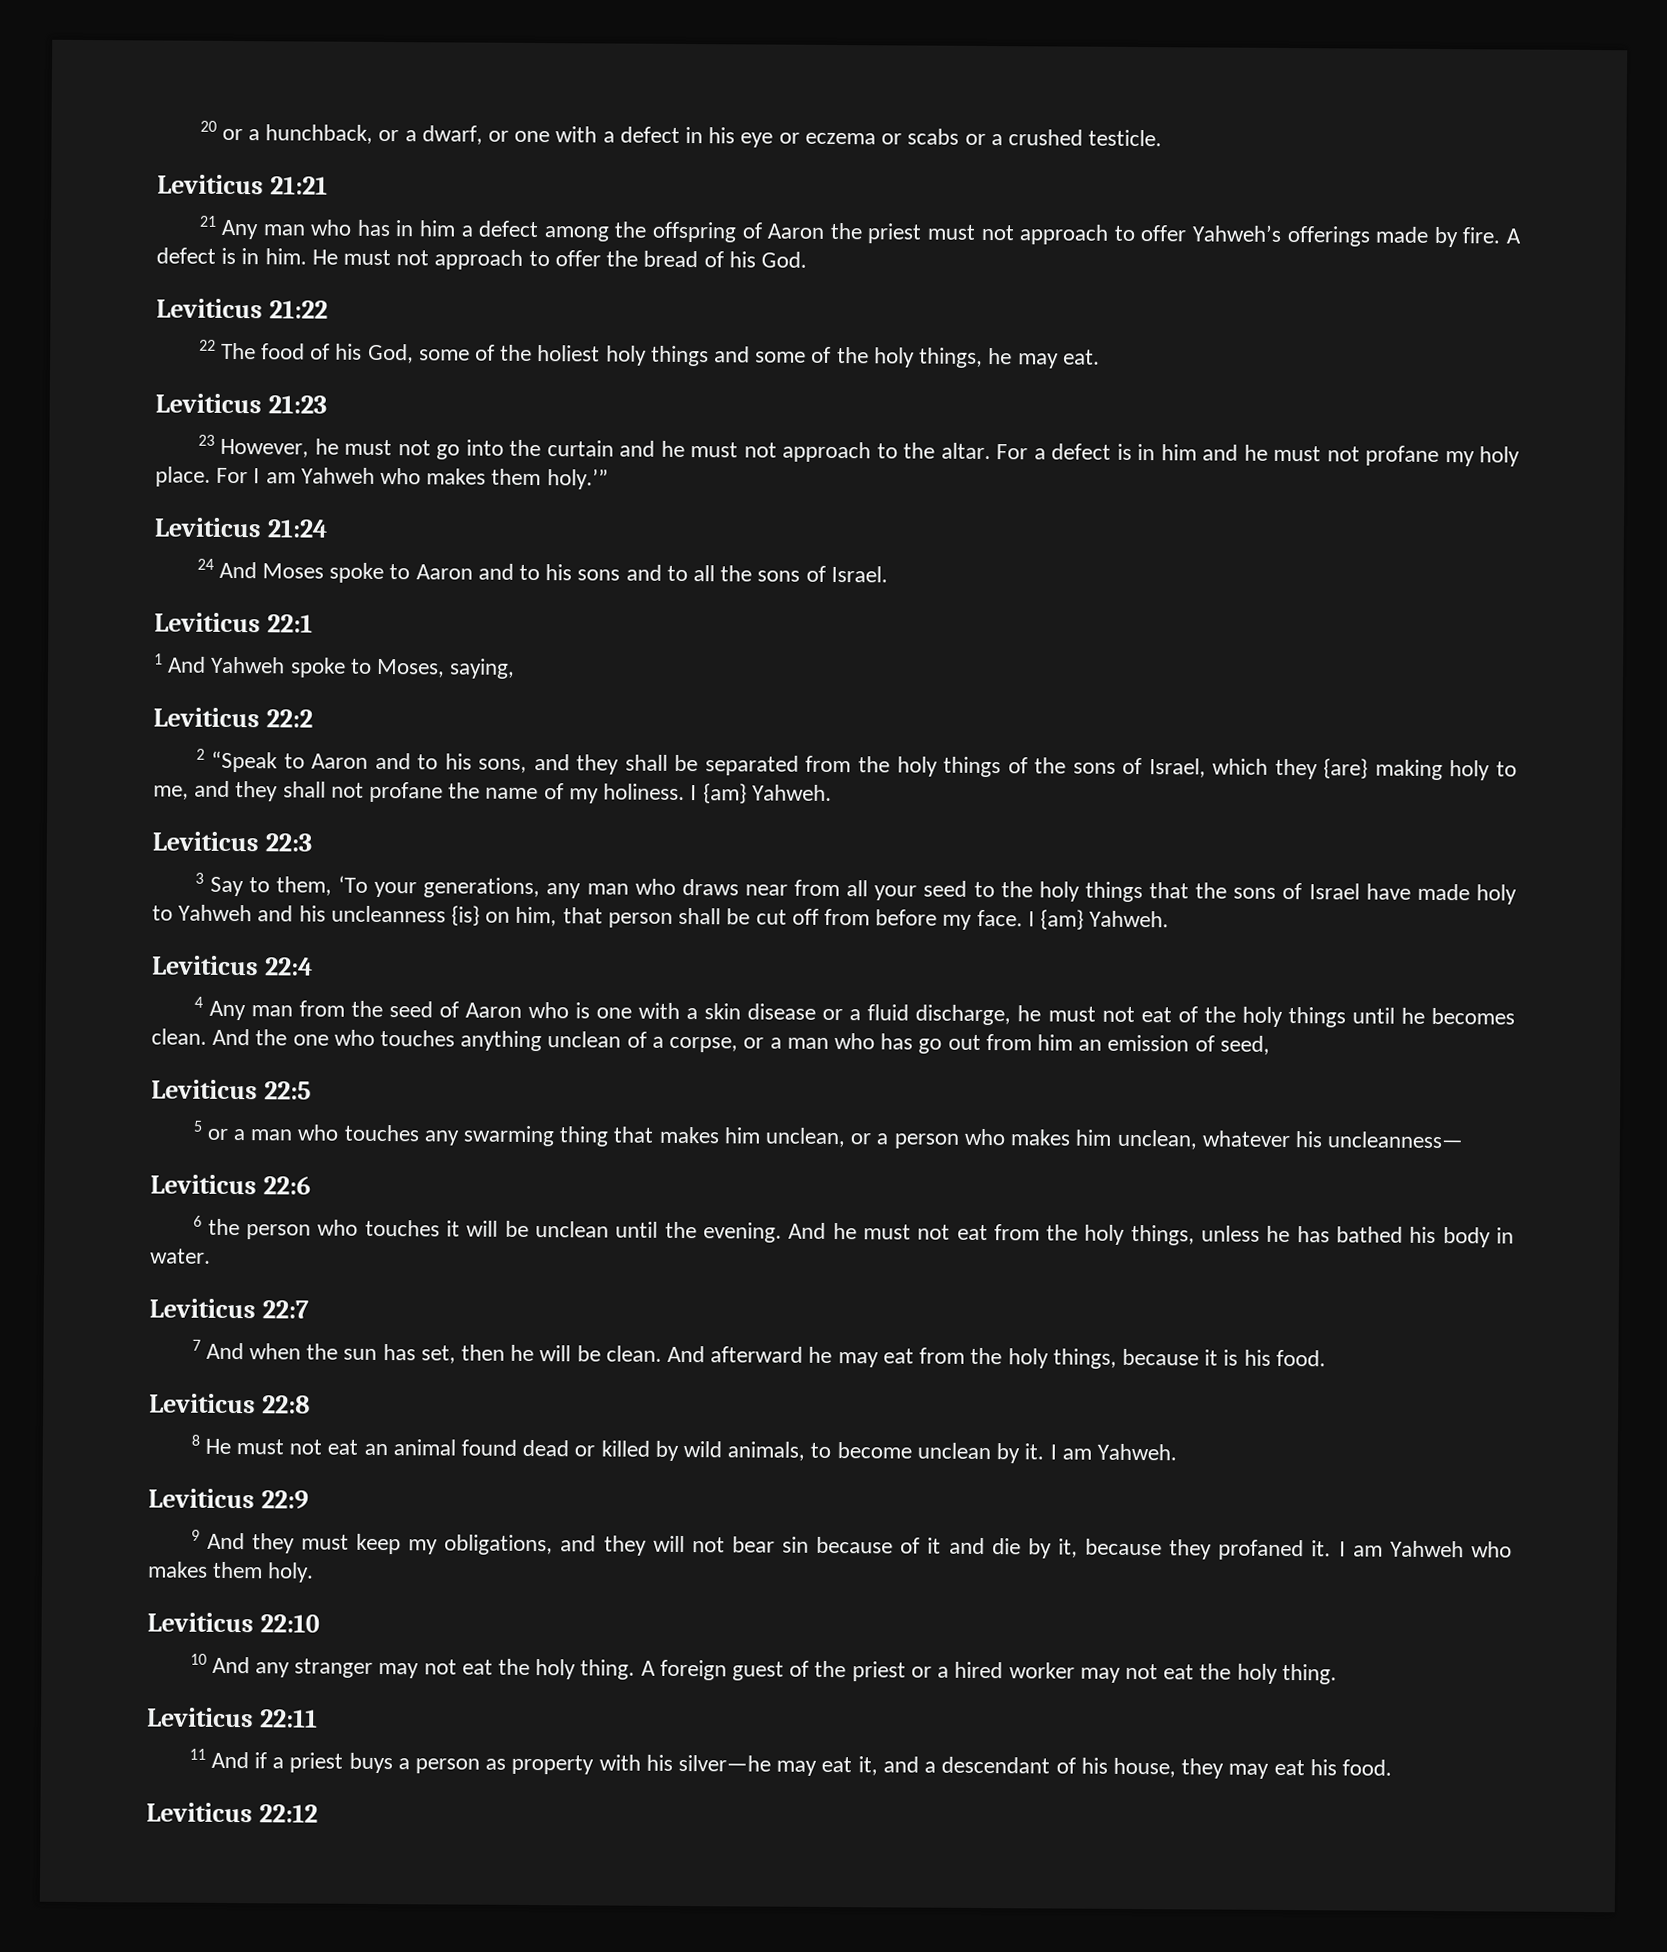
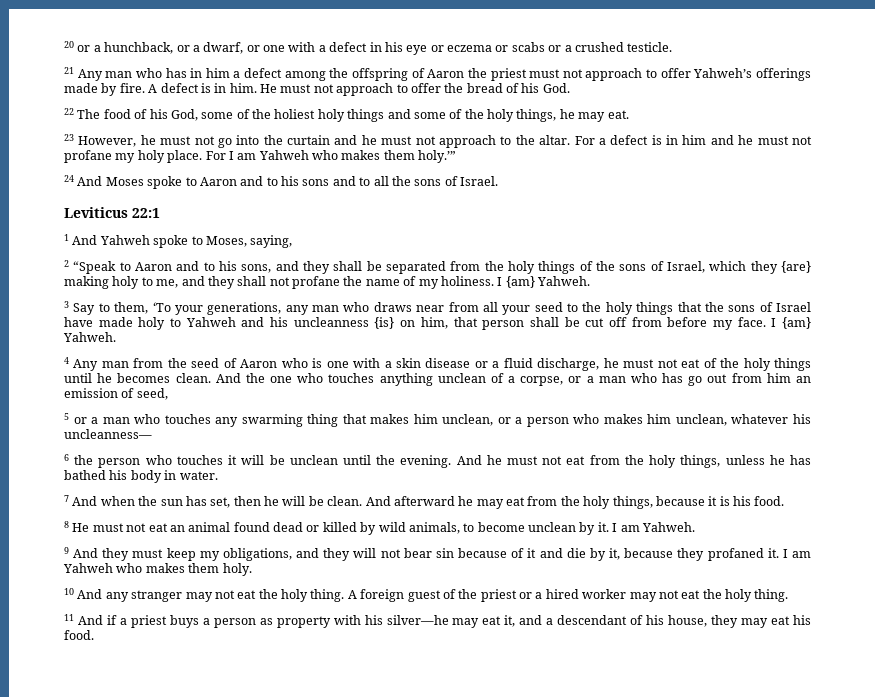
[157,174,328,195] // Leviticus 21:21 -> (673, 47) none
[156,298,328,319] // Leviticus 21:22 -> (570, 88) none
[155,393,327,414] // Leviticus 21:23 -> (629, 114) none
[154,517,328,538] // Leviticus 21:24 -> (457, 156) none
[153,707,313,728] // Leviticus 22:2 -> (293, 241) none
[152,831,312,852] // Leviticus 22:3 -> (590, 281) none
[151,955,313,976] // Leviticus 22:4 -> (116, 337) none
[151,1079,312,1100] // Leviticus 22:5 -> (168, 394) none
[150,1174,311,1195] // Leviticus 22:6 -> (152, 434) none
[149,1298,309,1319] // Leviticus 22:7 -> (218, 475) none
[149,1393,310,1414] // Leviticus 22:8 -> (785, 501) none
[148,1488,309,1509] // Leviticus 22:9 -> (695, 527) none
[147,1612,320,1633] // Leviticus 22:10 -> (252, 569) none
[147,1707,318,1728] // Leviticus 22:11 -> (789, 595) none
[146,1802,318,1823] // Leviticus 22:12 -> (94, 635) none

